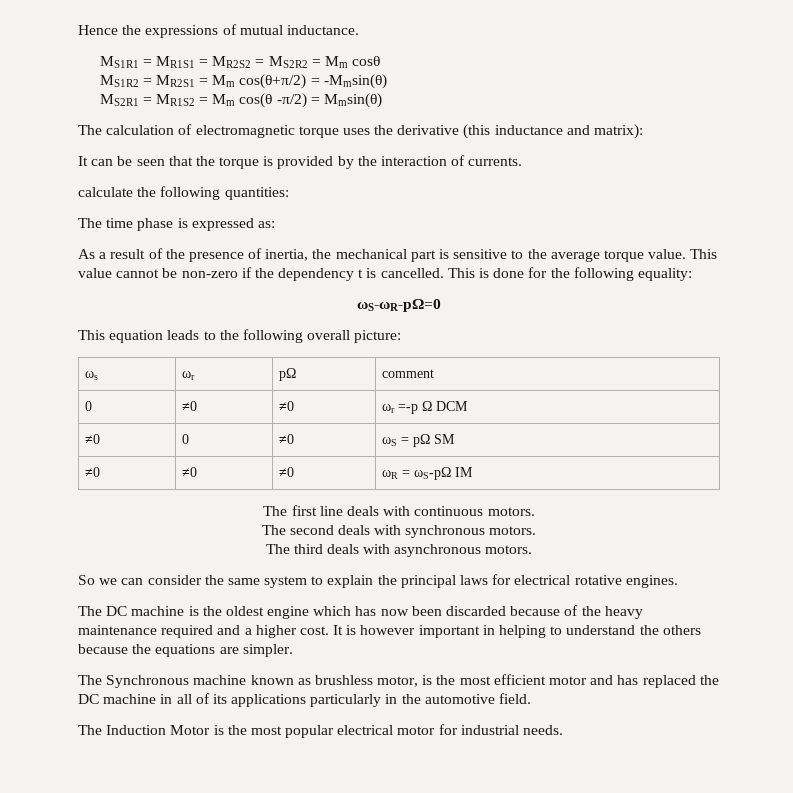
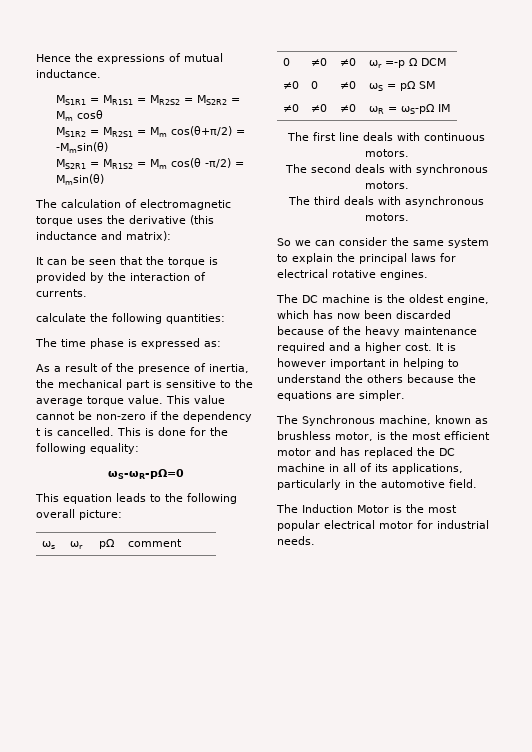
[267,606,310,619] engine -> [447,295,489,305] engine,
[193,675,247,685] machine -> [379,415,431,425] machine,
[231,694,307,707] applications -> [392,463,463,474] applications,

